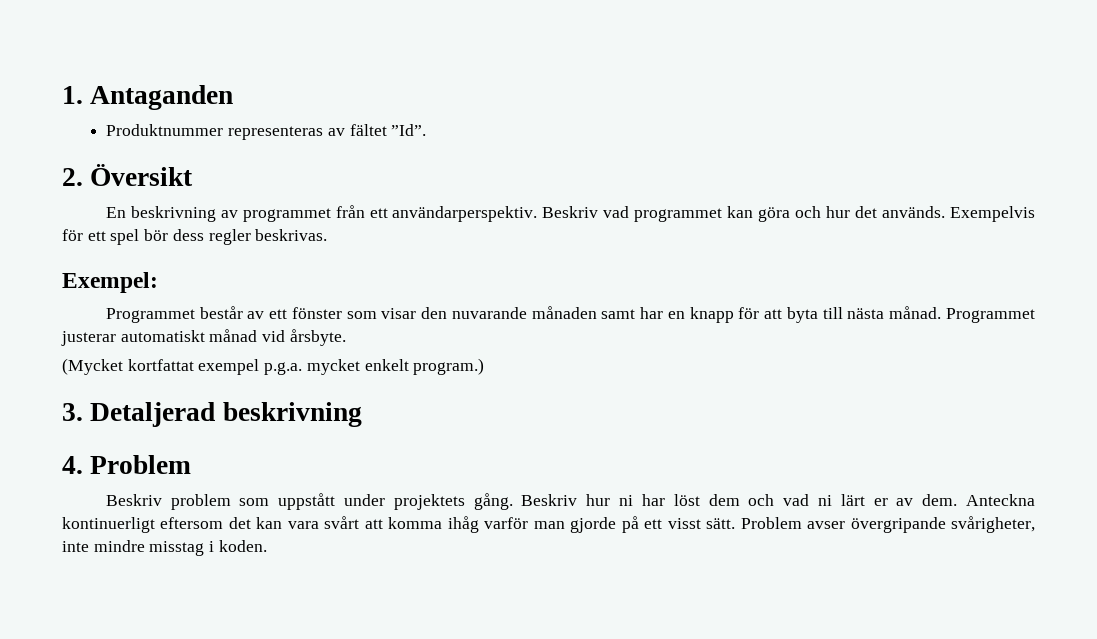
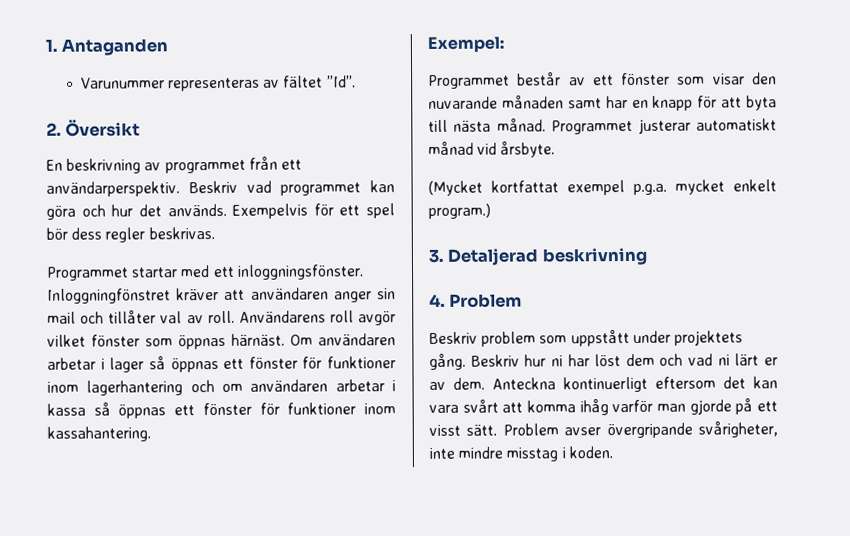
[106,124,224,136] Produktnummer -> [80,77,165,89] Varunummer
(328, 235) none -> [46,264,364,281] [47,287,396,304] [47,309,396,326] [47,333,396,350] [47,355,396,373] [47,379,396,396] [47,401,396,419] [47,426,151,442] // Programmet startar med ett inloggningsfönster. Inloggningfönstret kräver att användaren anger sin mail och tillåter val av roll. Användarens roll avgör vilket fönster som öppnas härnäst. Om användaren arbetar i lager så öppnas ett fönster för funktioner inom lagerhantering och om användaren arbetar i kassa så öppnas ett fönster för funktioner inom kassahantering.

